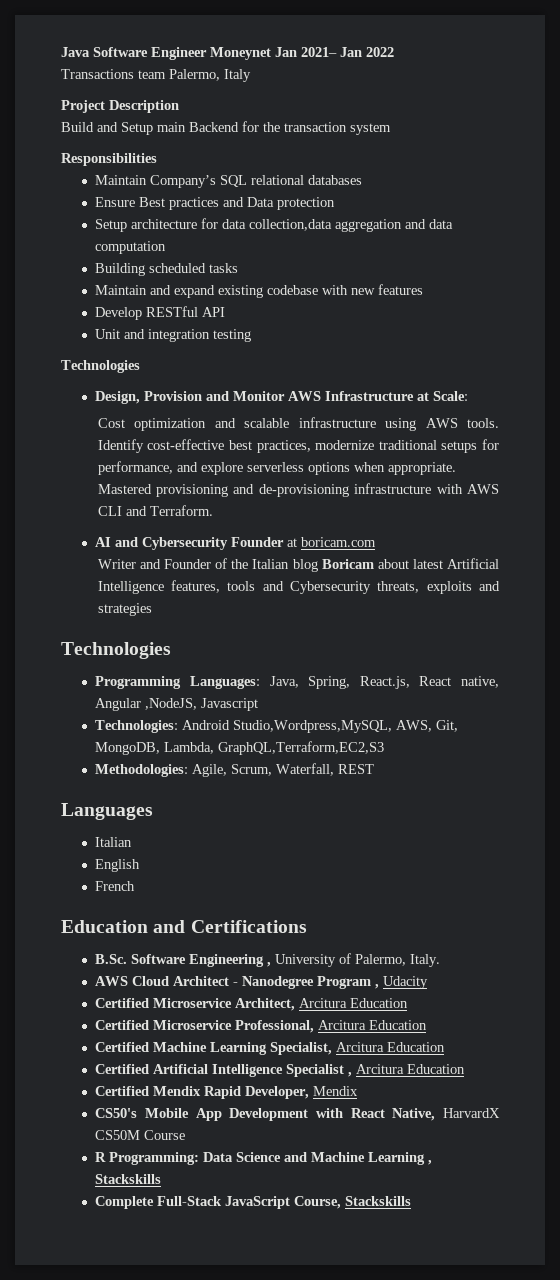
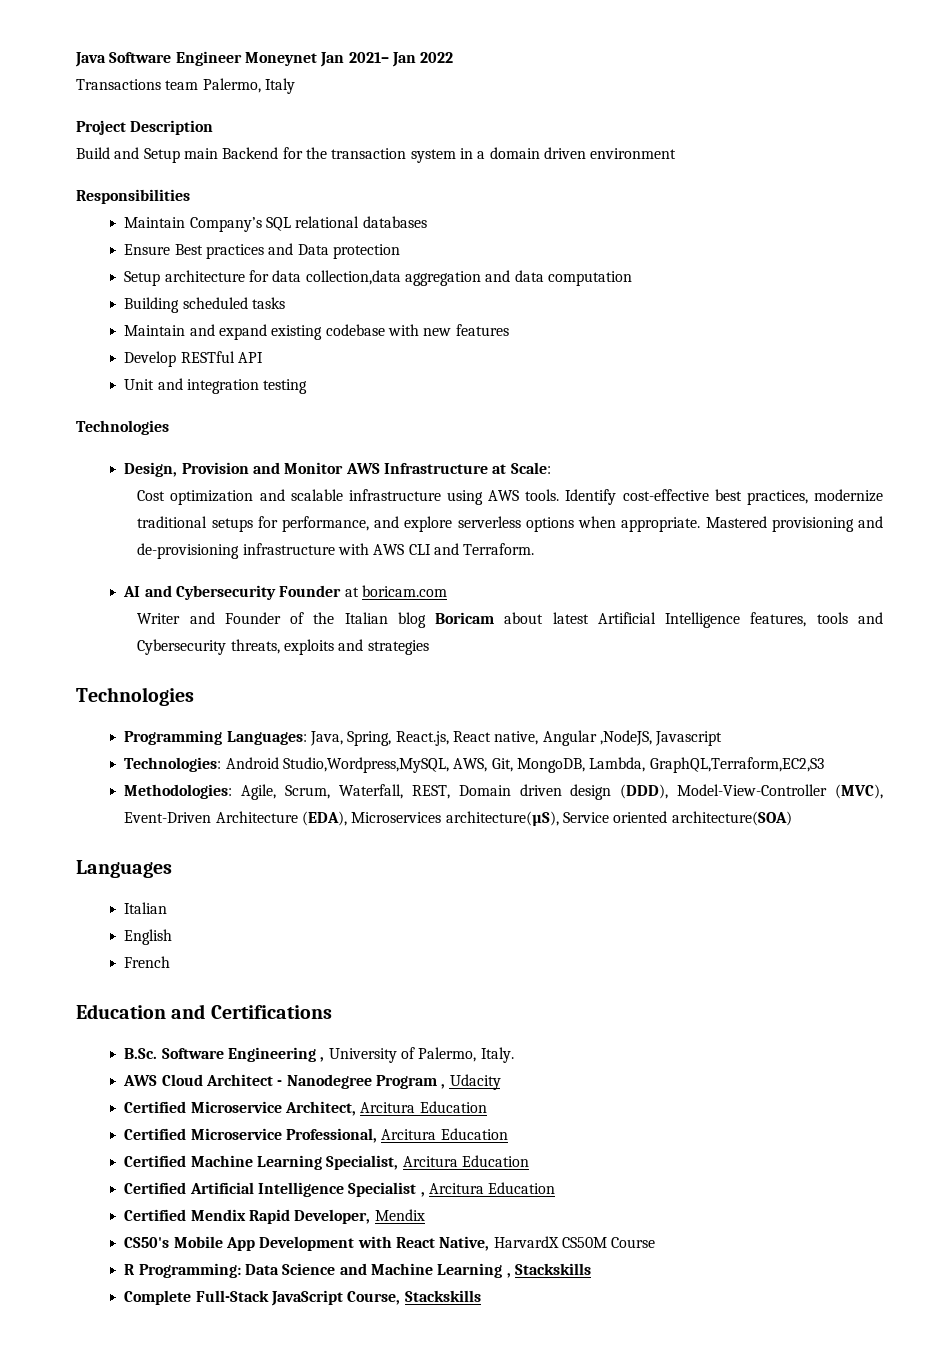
(391, 129) none -> [459,147,677,159] in a domain driven environment
[338,764,375,774] REST -> [411,784,883,800] [124,811,792,826] REST, Domain driven design (DDD), Model-View-Controller (MVC), Event-Driven Architecture (EDA), Microservices architecture(µS), Service oriented architecture(SOA)

